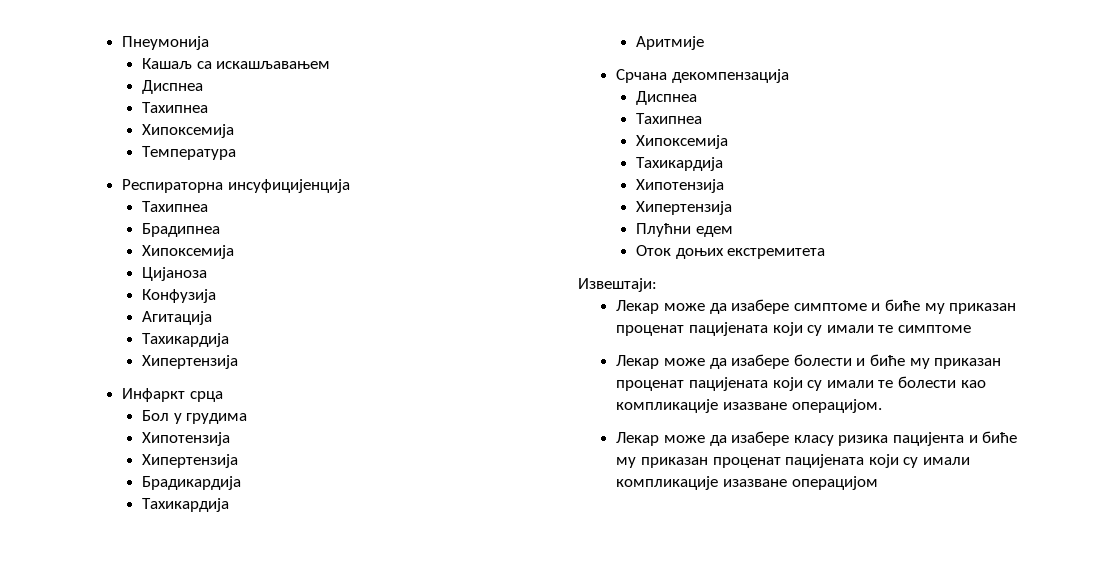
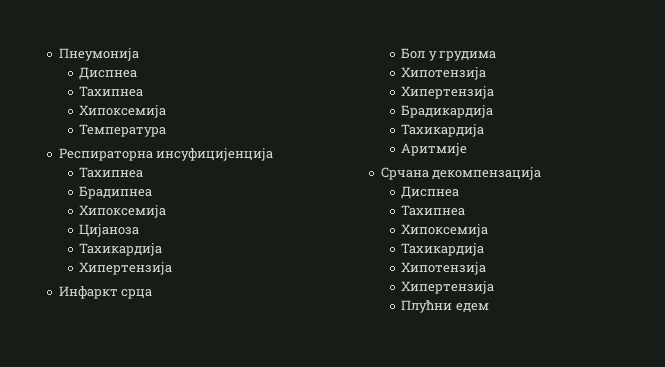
[142,58,331,69] // Кашаљ са искашљавањем -> (139, 54) none
[142,289,217,303] [142,311,213,325] // Конфузија // Агитација -> (140, 230) none
[636,245,826,259] [578,278,657,292] [616,299,1017,314] [616,322,971,336] [616,354,1002,369] [616,376,986,391] [616,399,882,413] [616,431,1018,446] [616,454,970,468] [616,476,878,490] // Оток доњих екстремитета // Извештаји: // Лекар може да изабере симптоме и биће му приказан проценат пацијената који су имали те симптоме // Лекар може да изабере болести и биће му приказан проценат пацијената који су имали те болести као компликације изазване операцијом. // Лекар може да изабере класу ризика пацијента и биће му приказан проценат пацијената који су имали компликације изазване операцијом -> (489, 308) none

